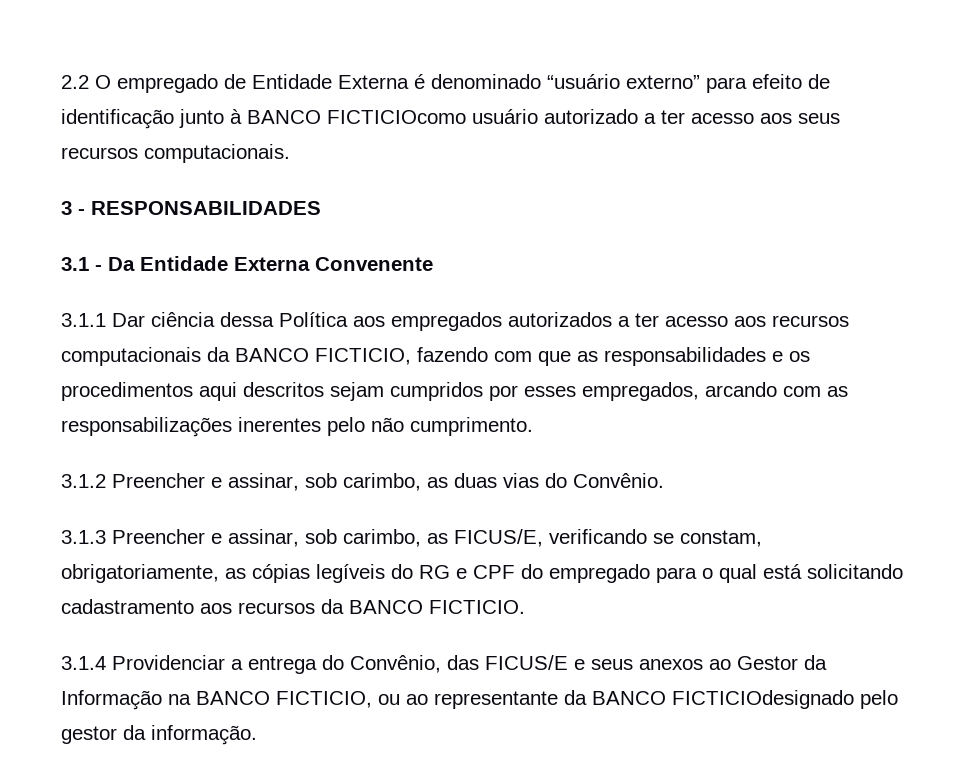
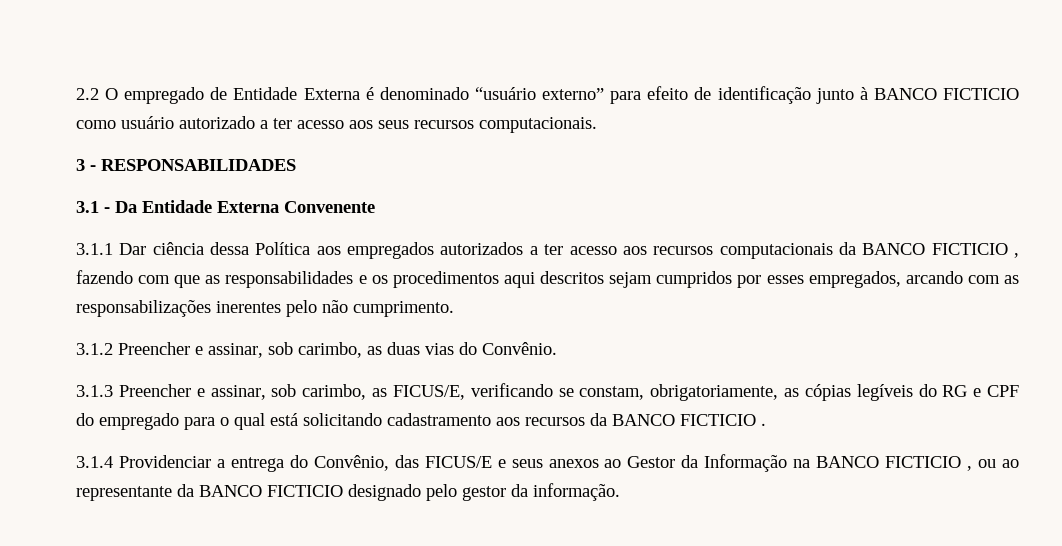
[327,110,466,124] FICTICIOcomo -> [943,88,1020,100] [76,120,116,129] FICTICIO como
[315,348,411,365] FICTICIO, -> [931,243,1020,258] FICTICIO ,
[429,600,525,614] FICTICIO. -> [680,414,766,426] FICTICIO .
[276,691,372,708] FICTICIO, -> [885,456,973,471] FICTICIO ,
[672,690,854,709] FICTICIOdesignado -> [267,484,421,501] FICTICIO designado

